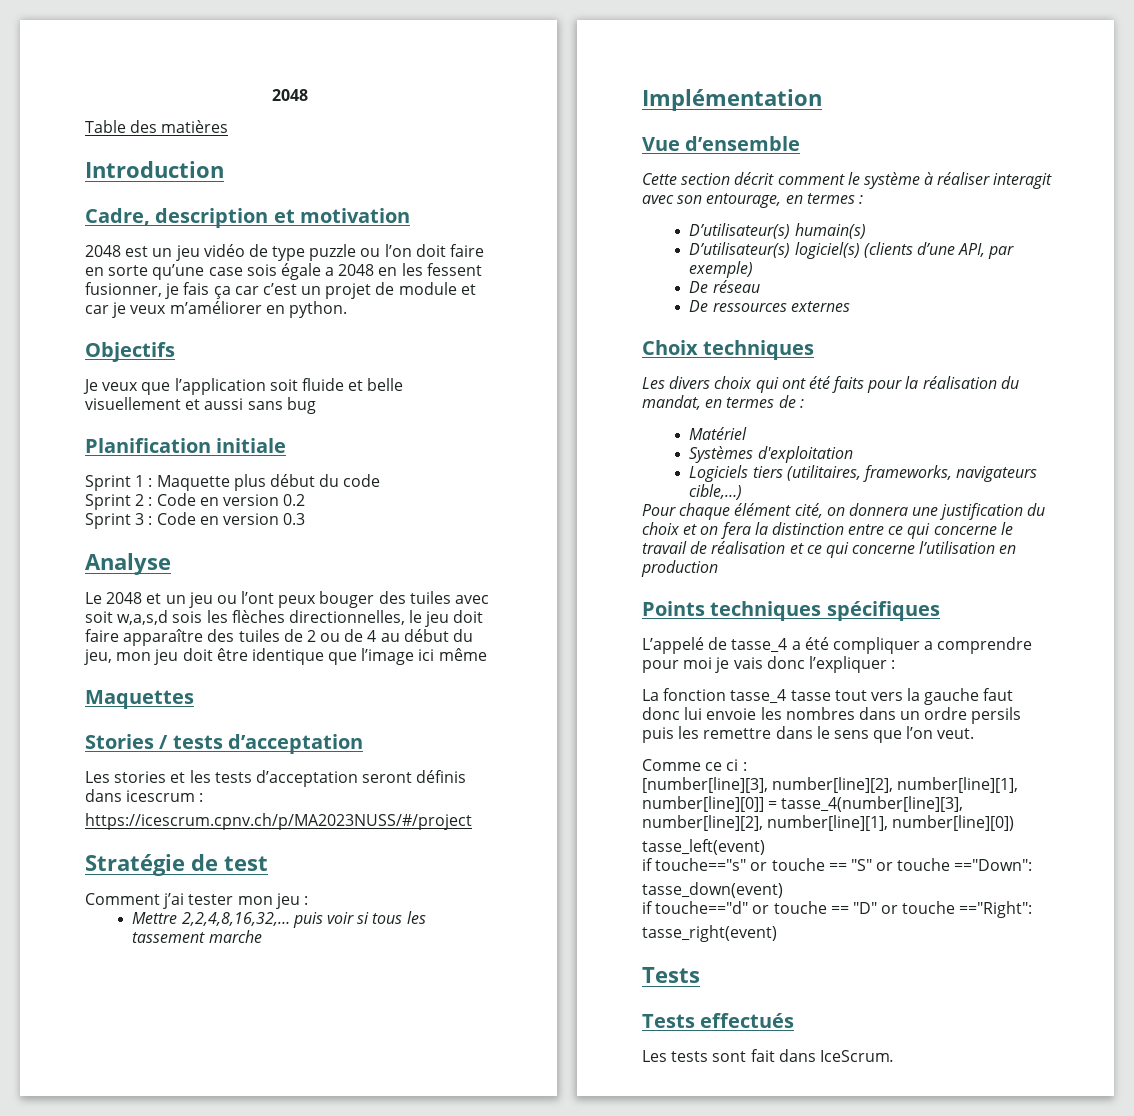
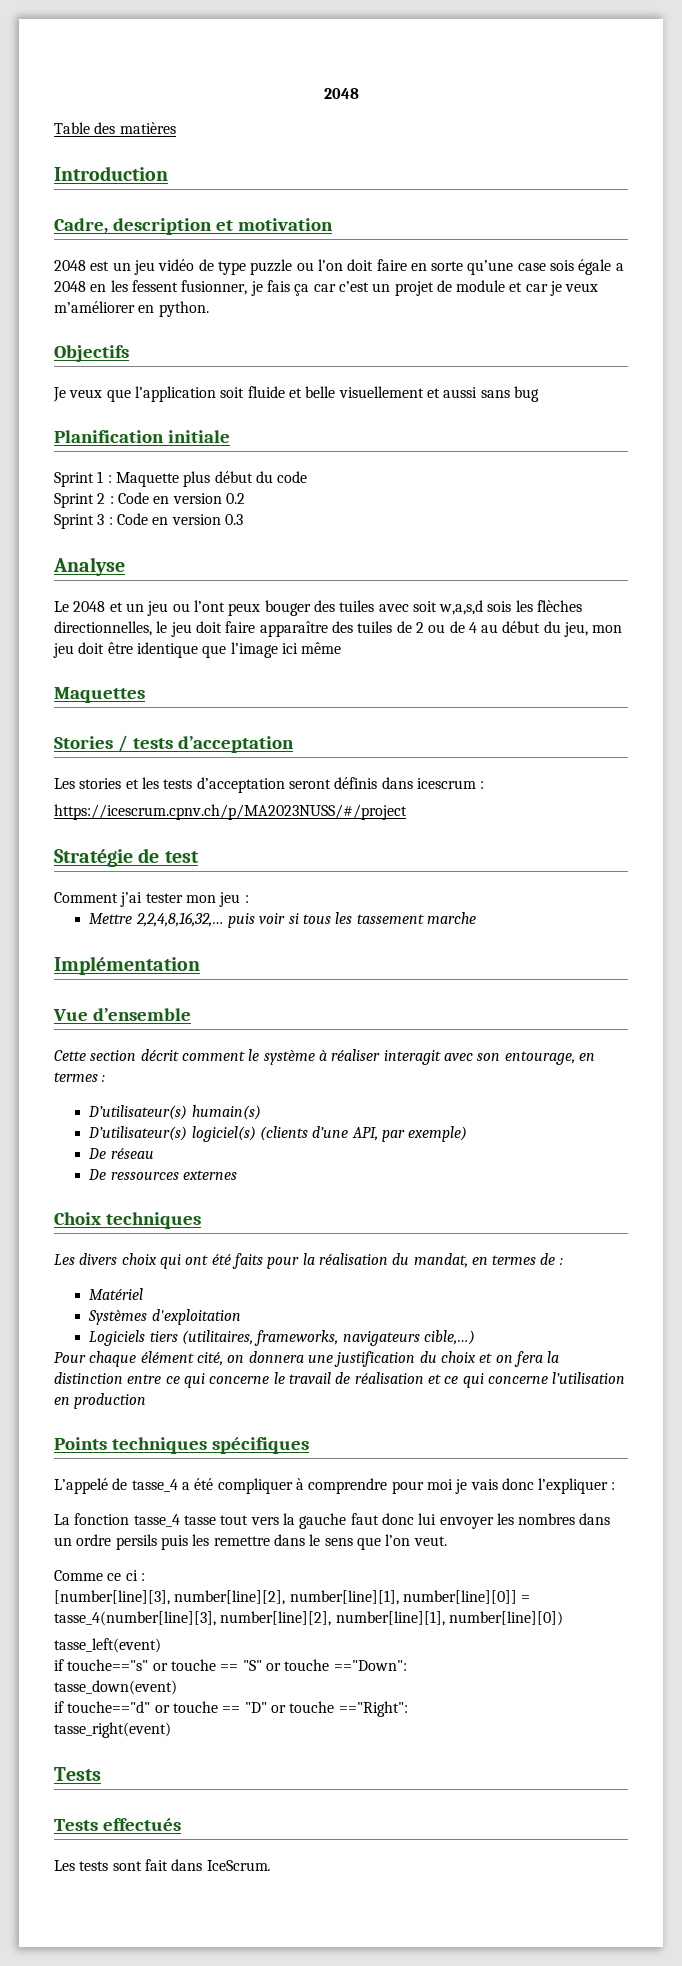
[924,641,934,650] a -> [295,1478,304,1490] à
[706,708,757,720] envoie -> [439,1517,494,1529] envoyer

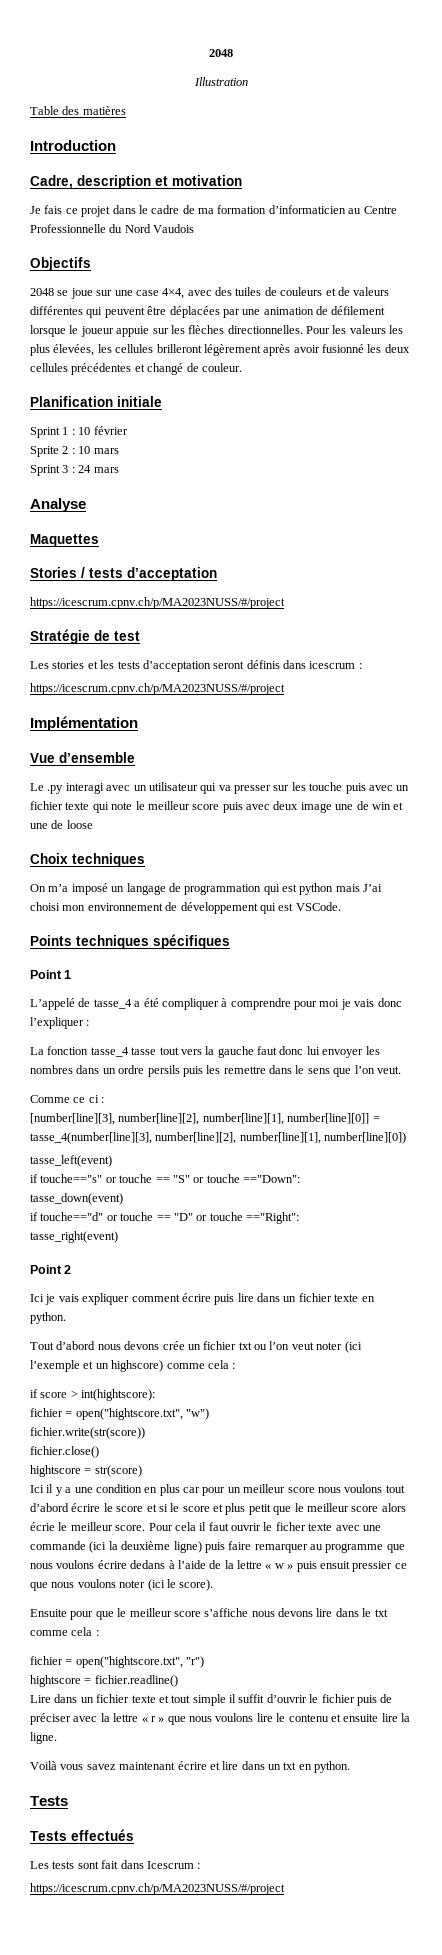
[323,88,359,99] 2048 -> [209,49,233,57] [193,77,248,86] 2048 // Illustration
[54,259,624,275] [54,280,599,296] [54,301,209,317] [54,345,129,362] [53,386,539,402] 2048 est un jeu vidéo de type puzzle ou l’on doit faire en sorte qu’une case sois égale a 2048 en les fessent fusionner, je fais ça car c’est un projet de module et car je veux m’améliorer en python. // Objectifs // Je veux que l’application soit fluide et belle visuellement et aussi sans bug -> [30,205,397,217] [30,224,195,233] [30,257,91,271] [30,287,390,299] [30,306,386,318] [30,325,404,337] [30,344,410,356] [30,363,242,375] Je fais ce projet dans le cadre de ma formation d’informaticien au Centre Professionnelle du Nord Vaudois // Objectifs // 2048 se joue sur une case 4×4, avec des tuiles de couleurs et de valeurs différentes qui peuvent être déplacées par une animation de défilement lorsque le joueur appuie sur les flèches directionnelles. Pour les valeurs les plus élevées, les cellules brilleront légèrement après avoir fusionné les deux cellules précédentes et changé de couleur.
[115,471,308,487] [54,492,245,508] [54,513,243,529] [53,557,125,576] [54,600,583,616] [54,621,623,637] [53,642,342,658] Maquette plus début du code // Sprint 2 : Code en version 0.2 // Sprint 3 : Code en version 0.3 // Analyse // Le 2048 et un jeu ou l’ont peux bouger des tuiles avec soit w,a,s,d sois les flèches directionnelles, le jeu doit faire apparaître des tuiles de 2 ou de 4 au début du jeu, mon jeu doit être identique que l’image ici même -> [78,426,128,435] [30,446,119,457] [30,465,119,476] [30,498,86,512] 10 février // Sprite 2 : 10 mars // Sprint 3 : 24 mars // Analyse
(294, 744) none -> [30,597,285,609] [30,629,140,644] // https://icescrum.cpnv.ch/p/MA2023NUSS/#/project // Stratégie de test
[54,848,199,867] [54,892,249,907] [89,912,476,928] [54,956,200,975] [53,1008,191,1021] [54,1049,595,1065] [54,1072,106,1082] [88,1105,261,1120] [88,1126,468,1142] [88,1148,154,1159] [88,1169,238,1180] [54,1212,201,1229] [54,1253,563,1269] [89,1288,144,1300] [88,1309,241,1325] [89,1330,475,1346] [54,1351,560,1367] [54,1372,626,1388] [54,1393,147,1409] Stratégie de test // Comment j’ai tester mon jeu : // Mettre 2,2,4,8,16,32,… puis voir si tous les tassement marche // Implémentation // Vue d’ensemble // Cette section décrit comment le système à réaliser interagit avec son entourage, en termes : // D’utilisateur(s) humain(s) // D’utilisateur(s) logiciel(s) (clients d’une API, par exemple) // De réseau // De ressources externes // Choix techniques // Les divers choix qui ont été faits pour la réalisation du mandat, en termes de : // Matériel // Systèmes d'exploitation // Logiciels tiers (utilitaires, frameworks, navigateurs cible,…) // Pour chaque élément cité, on donnera une justification du choix et on fera la distinction entre ce qui concerne le travail de réalisation et ce qui concerne l’utilisation en production -> [30,716,138,731] [30,752,135,763] [30,782,410,794] [30,801,404,813] [30,820,93,829] [30,853,145,867] [30,883,383,895] [30,902,341,914] Implémentation // Vue d’ensemble // Le .py interagi avec un utilisateur qui va presser sur les touche puis avec un fichier texte qui note le meilleur score puis avec deux image une de win et une de loose // Choix techniques // On m’a imposé un langage de programmation qui est python mais J’ai choisi mon environnement de développement qui est VSCode.
(309, 1445) none -> [30,970,72,979] // Point 1
(171, 1730) none -> [30,1265,72,1274] [30,1293,375,1305] [30,1312,66,1324] [30,1341,362,1353] [30,1360,236,1372] [30,1389,156,1401] [30,1408,210,1420] [30,1427,145,1439] [30,1446,99,1458] [30,1465,142,1477] [30,1484,405,1496] [30,1503,406,1515] [30,1522,381,1531] [30,1541,405,1553] [30,1560,407,1572] [30,1579,214,1591] [30,1608,388,1620] [30,1627,99,1636] [30,1656,205,1668] [30,1675,178,1687] [30,1694,393,1706] [30,1713,410,1725] [30,1732,57,1744] [30,1761,351,1773] // Point 2 // Ici je vais expliquer comment écrire puis lire dans un fichier texte en python. // Tout d’abord nous devons crée un fichier txt ou l’on veut noter (ici l’exemple et un highscore) comme cela : // if score > int(hightscore): // fichier = open("hightscore.txt", "w") // fichier.write(str(score)) // fichier.close() // hightscore = str(score) // Ici il y a une condition en plus car pour un meilleur score nous voulons tout d’abord écrire le score et si le score et plus petit que le meilleur score alors écrie le meilleur score. Pour cela il faut ouvrir le ficher texte avec une commande (ici la deuxième ligne) puis faire remarquer au programme que nous voulons écrire dedans à l’aide de la lettre « w » puis ensuit pressier ce que nous voulons noter (ici le score). // Ensuite pour que le meilleur score s’affiche nous devons lire dans le txt comme cela : // fichier = open("hightscore.txt", "r") // hightscore = fichier.readline() // Lire dans un fichier texte et tout simple il suffit d’ouvrir le fichier puis de préciser avec la lettre « r » que nous voulons lire le contenu et ensuite lire la ligne. // Voilà vous savez maintenant écrire et lire dans un txt en python.
[206,1860,271,1871] IceScrum. -> [146,1861,201,1869] [30,1883,285,1895] Icescrum : // https://icescrum.cpnv.ch/p/MA2023NUSS/#/project

